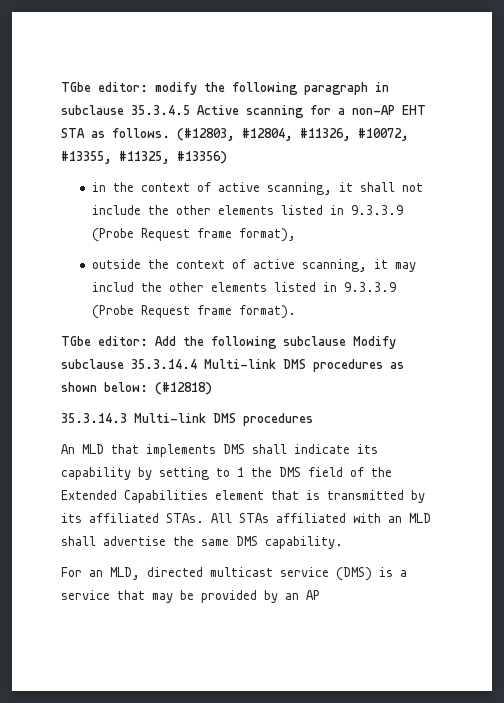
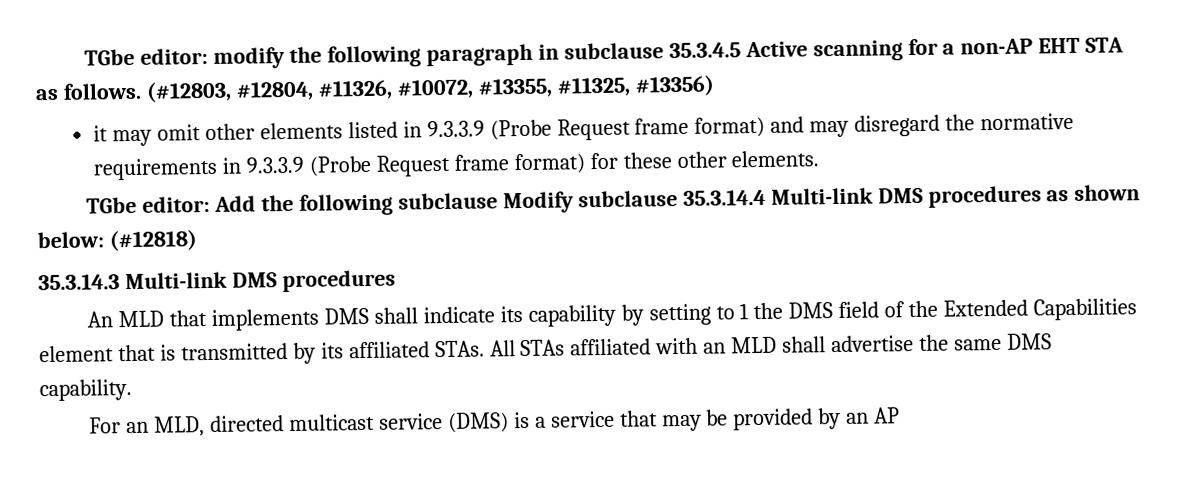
[92,182,424,195] [92,205,404,215] [92,228,297,242] [92,259,417,272] [92,282,397,292] [92,305,297,319] in the context of active scanning, it shall not include the other elements listed in 9.3.3.9 (Probe Request frame format), // outside the context of active scanning, it may includ the other elements listed in 9.3.3.9 (Probe Request frame format). -> [93,112,1075,147] [93,150,820,181] it may omit other elements listed in 9.3.3.9 (Probe Request frame format) and may disregard the normative requirements in 9.3.3.9 (Probe Request frame format) for these other elements.

